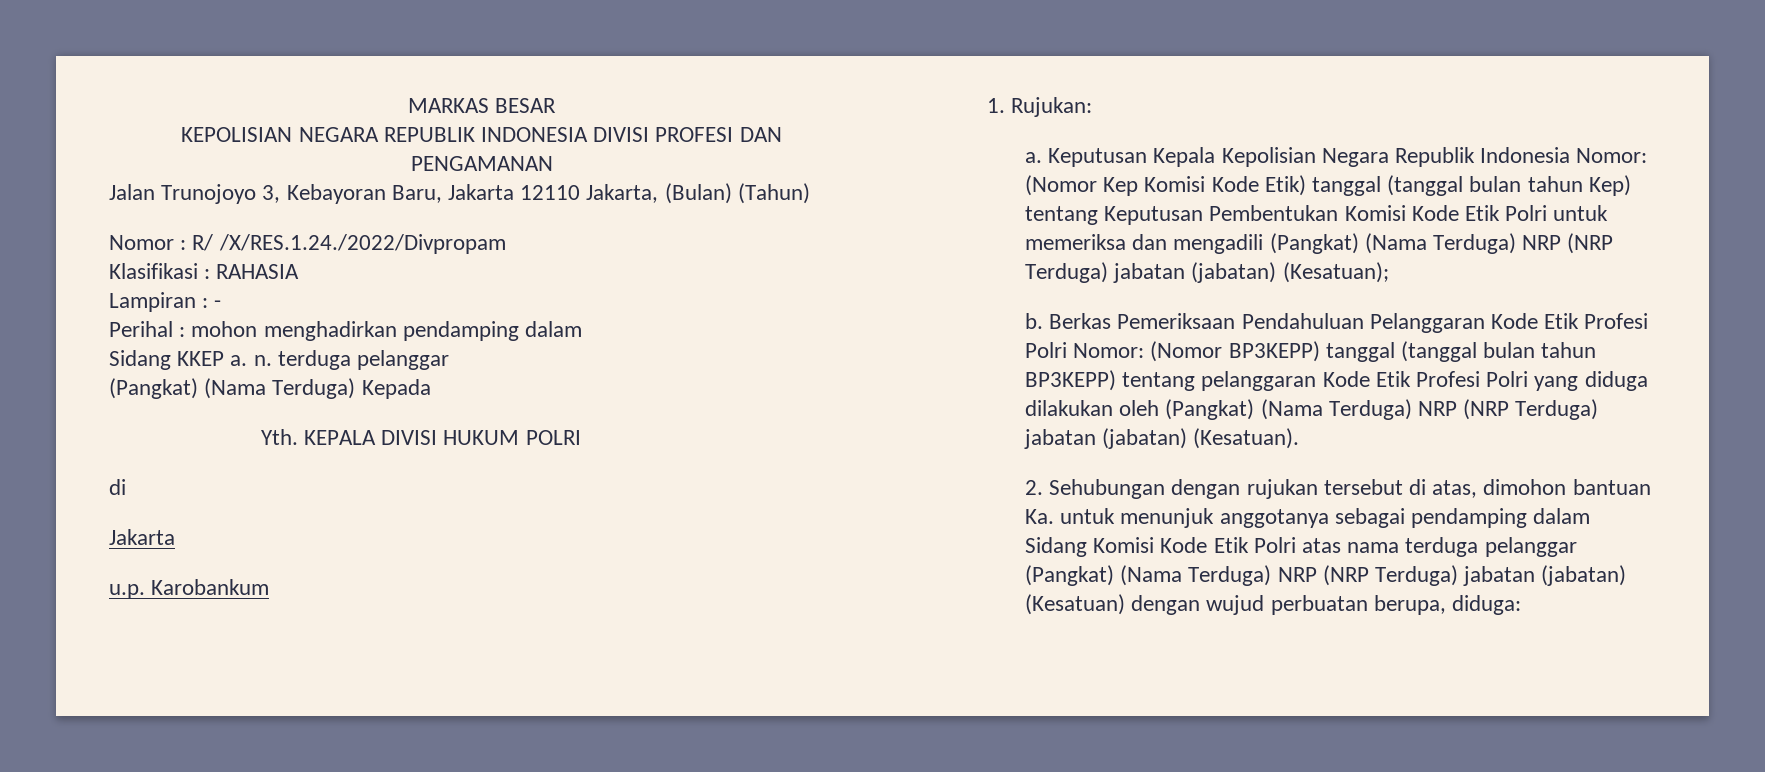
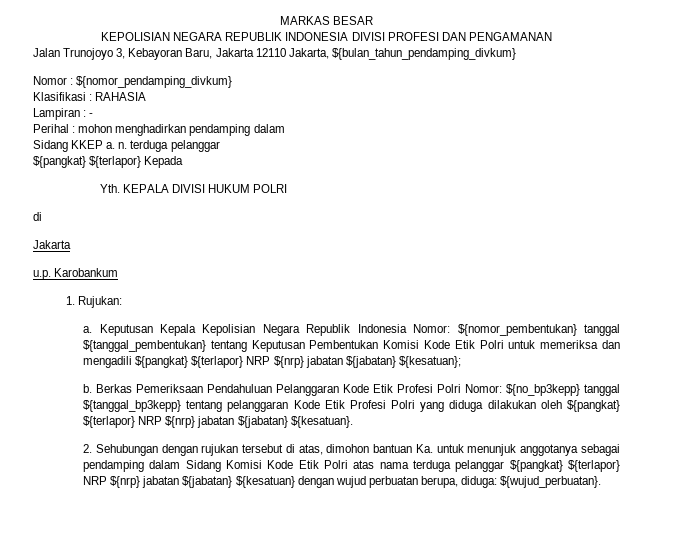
[664,183,810,204] (Bulan) (Tahun) -> [331,48,516,60] ${bulan_tahun_pendamping_divkum}
[192,234,506,254] R/ /X/RES.1.24./2022/Divpropam -> [76,76,233,88] ${nomor_pendamping_divkum}
[109,378,356,399] (Pangkat) (Nama Terduga) -> [33,156,142,168] ${pangkat} ${terlapor}
[1024,175,1631,196] (Nomor Kep Komisi Kode Etik) tanggal (tanggal bulan tahun Kep) -> [457,324,620,336] [83,340,207,352] ${nomor_pembentukan} tanggal ${tanggal_pembentukan}
[1269,233,1614,254] [1024,262,1389,283] (Pangkat) (Nama Terduga) NRP (NRP Terduga) jabatan (jabatan) (Kesatuan); -> [135,356,461,368] ${pangkat} ${terlapor} NRP ${nrp} jabatan ${jabatan} ${kesatuan};
[1150,341,1597,362] [1024,370,1116,391] (Nomor BP3KEPP) tanggal (tanggal bulan tahun BP3KEPP) -> [506,384,620,396] [83,400,182,412] ${no_bp3kepp} tanggal ${tanggal_bp3kepp}
[1165,399,1599,420] [1023,428,1300,449] (Pangkat) (Nama Terduga) NRP (NRP Terduga) jabatan (jabatan) (Kesatuan). -> [567,400,621,412] [83,416,353,428] ${pangkat} ${terlapor} NRP ${nrp} jabatan ${jabatan} ${kesatuan}.
[1024,565,1627,586] [1024,594,1125,615] (Pangkat) (Nama Terduga) NRP (NRP Terduga) jabatan (jabatan) (Kesatuan) -> [509,460,620,472] [83,476,295,488] ${pangkat} ${terlapor} NRP ${nrp} jabatan ${jabatan} ${kesatuan}
(1521, 605) none -> [500,476,602,488] ${wujud_perbuatan}.

